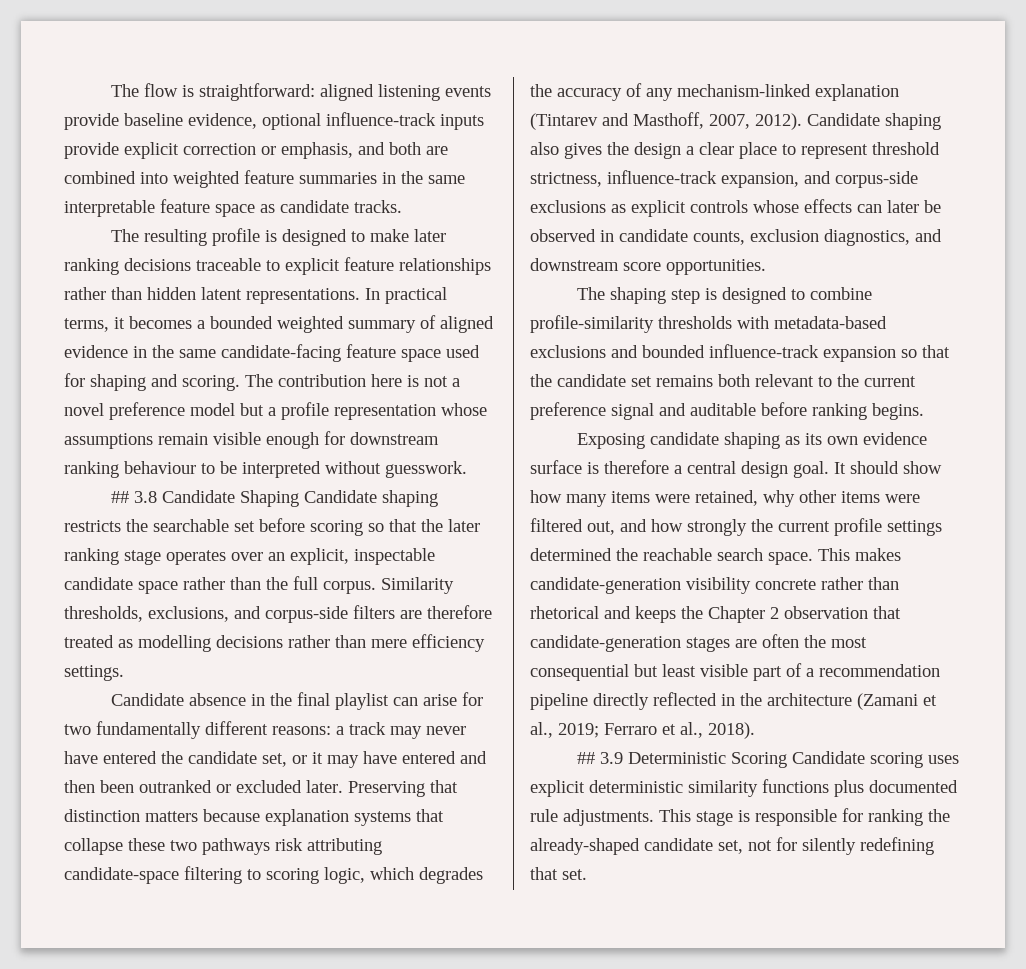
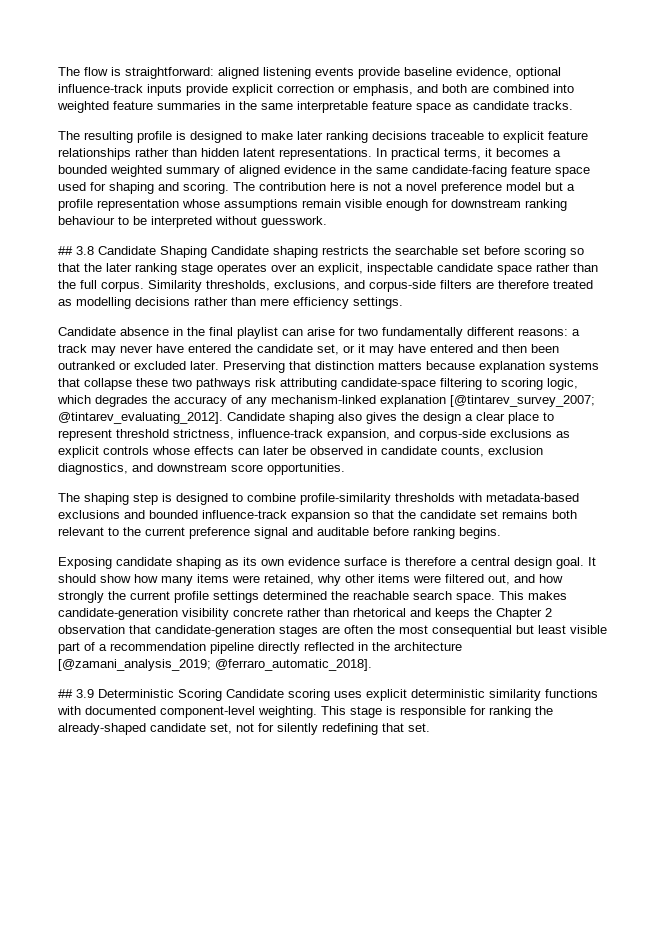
[530,112,802,130] (Tintarev and Masthoff, 2007, 2012). -> [450,395,595,407] [58,412,223,424] [@tintarev_survey_2007; @tintarev_evaluating_2012].
[857,693,937,710] [530,722,755,739] (Zamani et al., 2019; Ferraro et al., 2018). -> [58,659,372,671] [@zamani_analysis_2019; @ferraro_automatic_2018].
[834,780,958,797] [530,809,654,826] plus documented rule adjustments. -> [57,706,317,718] with documented component-level weighting.

